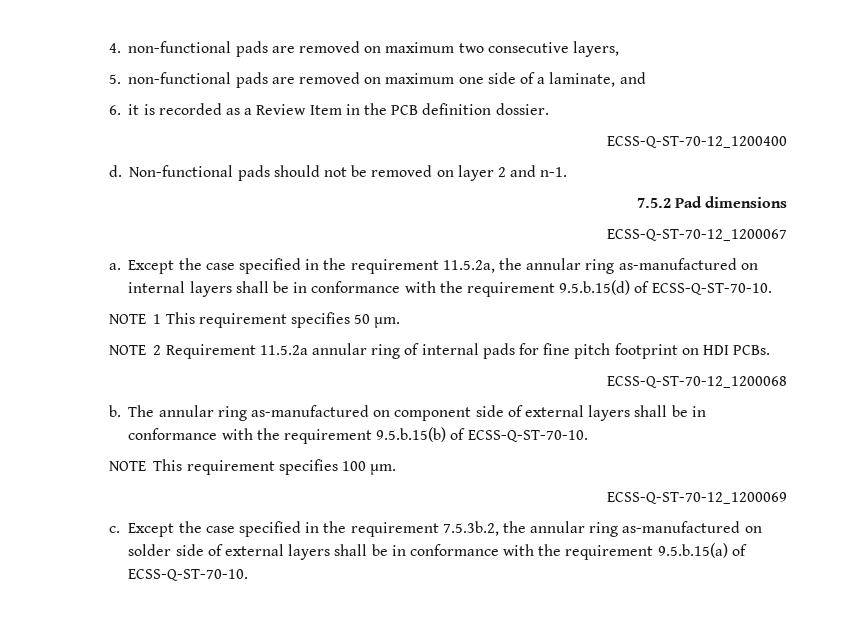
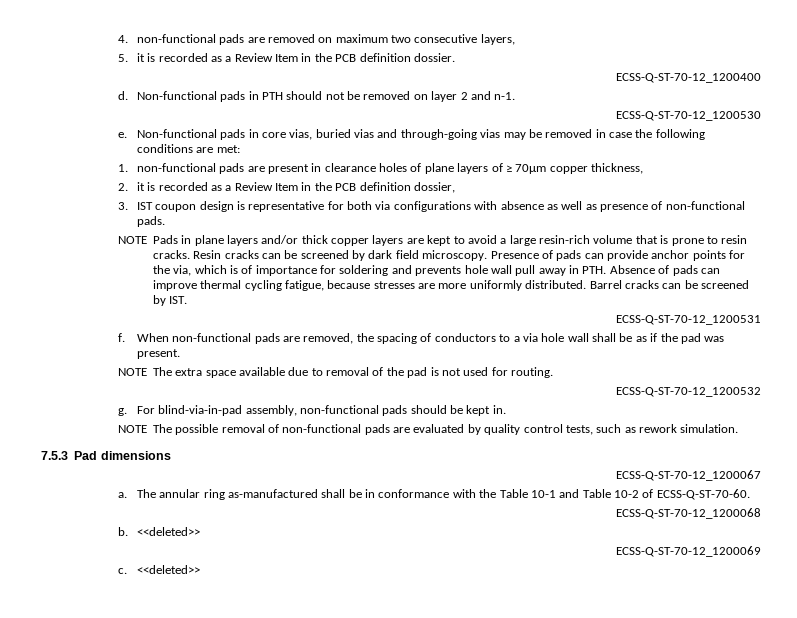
[128,72,646,88] [108,105,121,115] non-functional pads are removed on maximum one side of a laminate, and // 6. -> (128, 58) none
(270, 173) none -> [248,91,283,100] in PTH
[636,196,787,208] [607,229,787,241] [108,258,758,274] [128,280,772,297] [108,312,401,328] [108,343,771,359] [607,376,787,388] [108,405,706,421] [128,427,588,444] [108,459,397,475] [607,492,787,504] [108,521,762,537] [128,543,747,560] [128,569,249,581] 7.5.2 Pad dimensions // ECSS-Q-ST-70-12_1200067 // a. Except the case specified in the requirement 11.5.2a, the annular ring as-manufactured on internal layers shall be in conformance with the requirement 9.5.b.15(d) of ECSS-Q-ST-70-10. // NOTE 1 This requirement specifies 50 µm. // NOTE 2 Requirement 11.5.2a annular ring of internal pads for fine pitch footprint on HDI PCBs. // ECSS-Q-ST-70-12_1200068 // b. The annular ring as-manufactured on component side of external layers shall be in conformance with the requirement 9.5.b.15(b) of ECSS-Q-ST-70-10. // NOTE This requirement specifies 100 µm. // ECSS-Q-ST-70-12_1200069 // c. Except the case specified in the requirement 7.5.3b.2, the annular ring as-manufactured on solder side of external layers shall be in conformance with the requirement 9.5.b.15(a) of ECSS-Q-ST-70-10. -> [616,111,761,121] [117,129,705,140] [136,144,240,153] [117,163,643,174] [117,182,455,193] [117,201,745,212] [136,216,165,227] [117,235,748,246] [152,250,746,261] [152,265,720,276] [152,280,750,291] [152,295,188,306] [616,315,761,325] [117,333,725,344] [136,349,180,359] [117,367,554,378] [616,387,761,397] [117,405,506,416] [117,424,739,435] [41,451,171,460] [616,470,761,481] [117,489,750,500] [616,508,761,519] [117,527,200,536] [616,546,761,557] [117,565,200,574] ECSS-Q-ST-70-12_1200530 // e. Non-functional pads in core vias, buried vias and through-going vias may be removed in case the following conditions are met: // 1. non-functional pads are present in clearance holes of plane layers of ≥ 70µm copper thickness, // 2. it is recorded as a Review Item in the PCB definition dossier, // 3. IST coupon design is representative for both via configurations with absence as well as presence of non-functional pads. // NOTE Pads in plane layers and/or thick copper layers are kept to avoid a large resin-rich volume that is prone to resin cracks. Resin cracks can be screened by dark field microscopy. Presence of pads can provide anchor points for the via, which is of importance for soldering and prevents hole wall pull away in PTH. Absence of pads can improve thermal cycling fatigue, because stresses are more uniformly distributed. Barrel cracks can be screened by IST. // ECSS-Q-ST-70-12_1200531 // f. When non-functional pads are removed, the spacing of conductors to a via hole wall shall be as if the pad was present. // NOTE The extra space available due to removal of the pad is not used for routing. // ECSS-Q-ST-70-12_1200532 // g. For blind-via-in-pad assembly, non-functional pads should be kept in. // NOTE The possible removal of non-functional pads are evaluated by quality control tests, such as rework simulation. // 7.5.3 Pad dimensions // ECSS-Q-ST-70-12_1200067 // a. The annular ring as-manufactured shall be in conformance with the Table 10-1 and Table 10-2 of ECSS-Q-ST-70-60. // ECSS-Q-ST-70-12_1200068 // b. <<deleted>> // ECSS-Q-ST-70-12_1200069 // c. <<deleted>>

